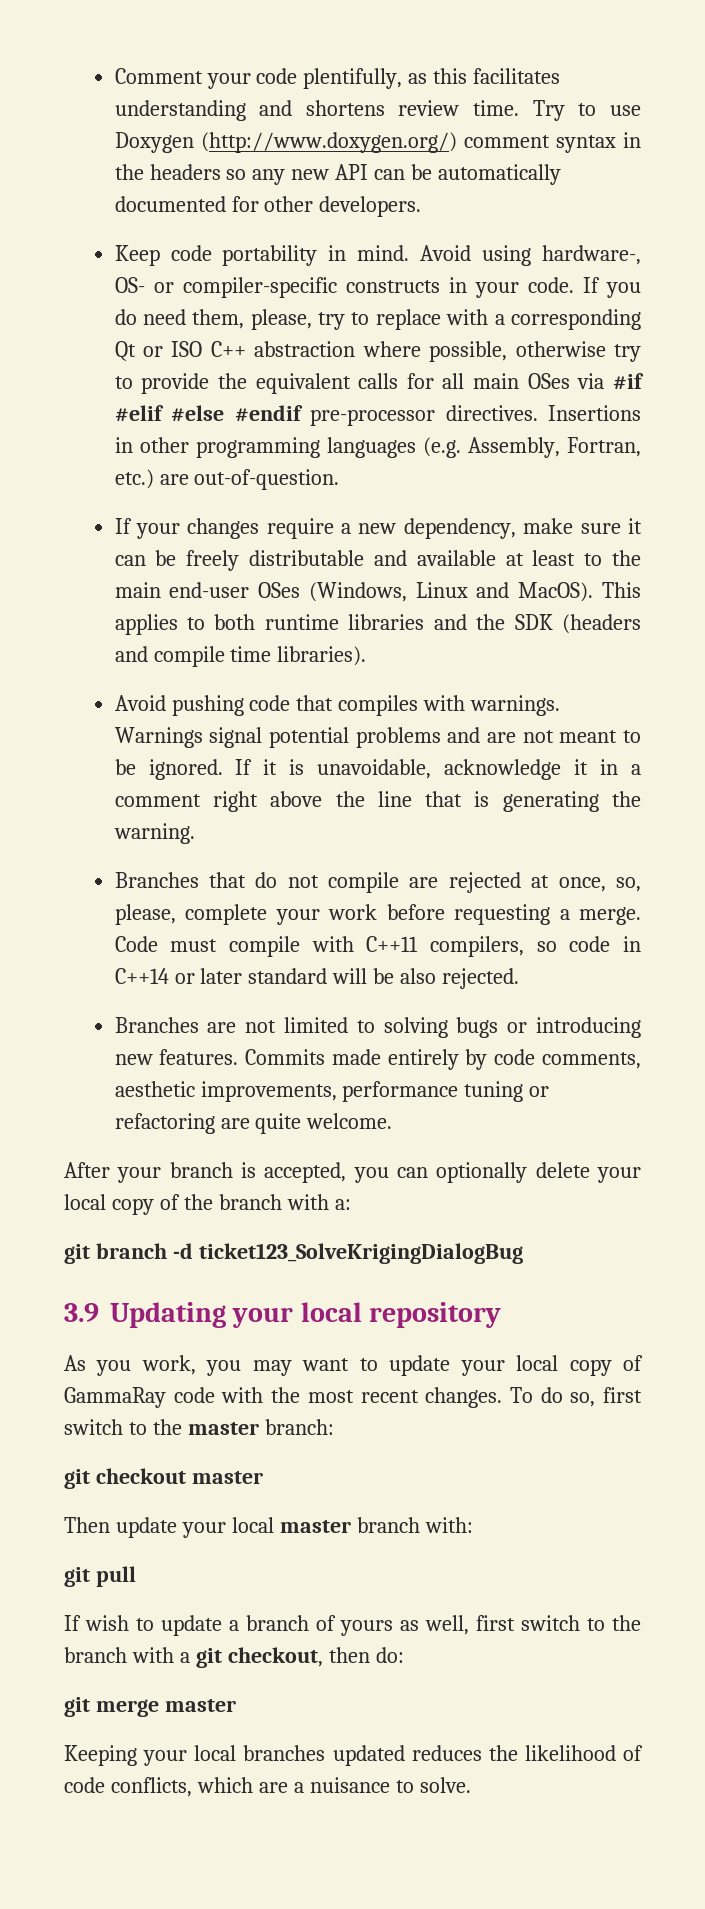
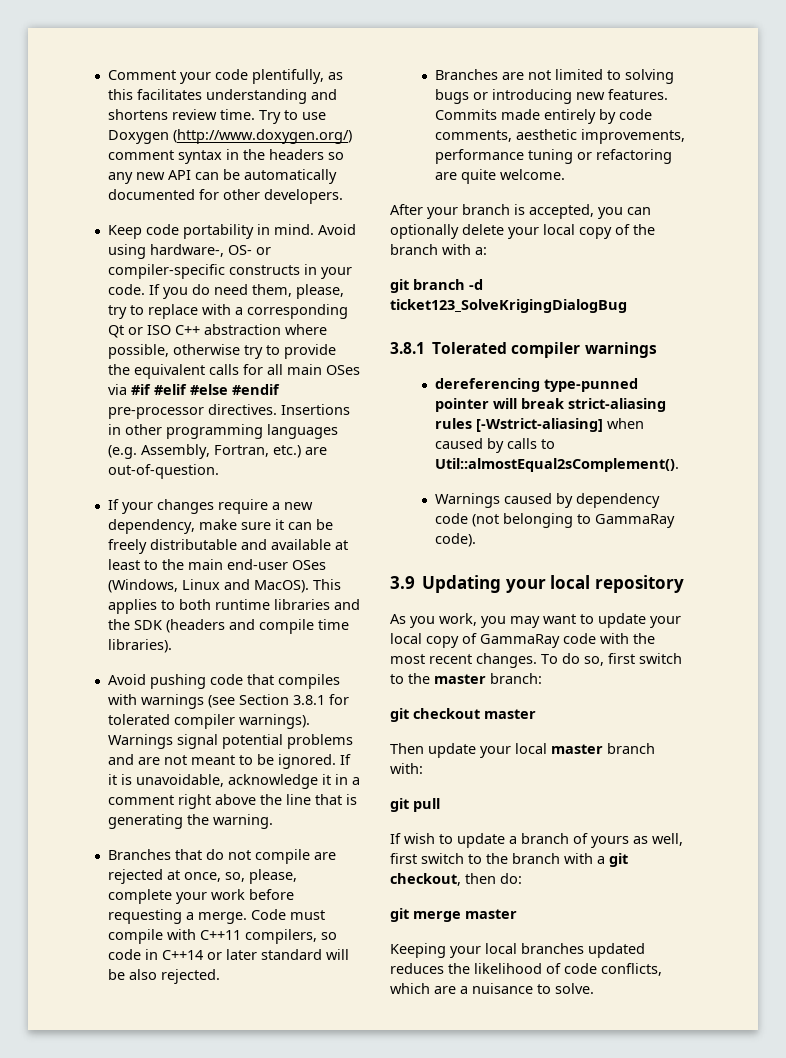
[470,695,561,716] warnings. -> [140,694,349,709] [107,714,310,729] warnings (see Section 3.8.1 for tolerated compiler warnings).
(523, 1253) none -> [390,342,657,358] [434,378,638,392] [434,398,666,412] [434,418,644,432] [434,438,555,453] [434,458,679,472] [434,493,660,508] [434,513,675,528] [434,533,476,547] // 3.8.1 Tolerated compiler warnings // dereferencing type-punned pointer will break strict-aliasing rules [-Wstrict-aliasing] when caused by calls to Util::almostEqual2sComplement(). // Warnings caused by dependency code (not belonging to GammaRay code).

